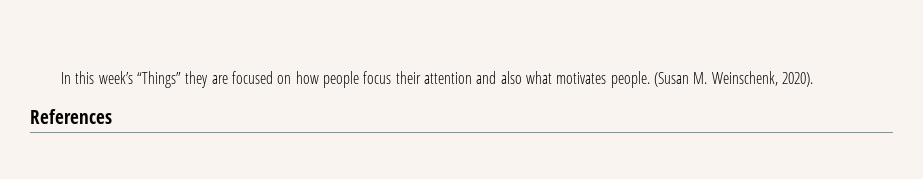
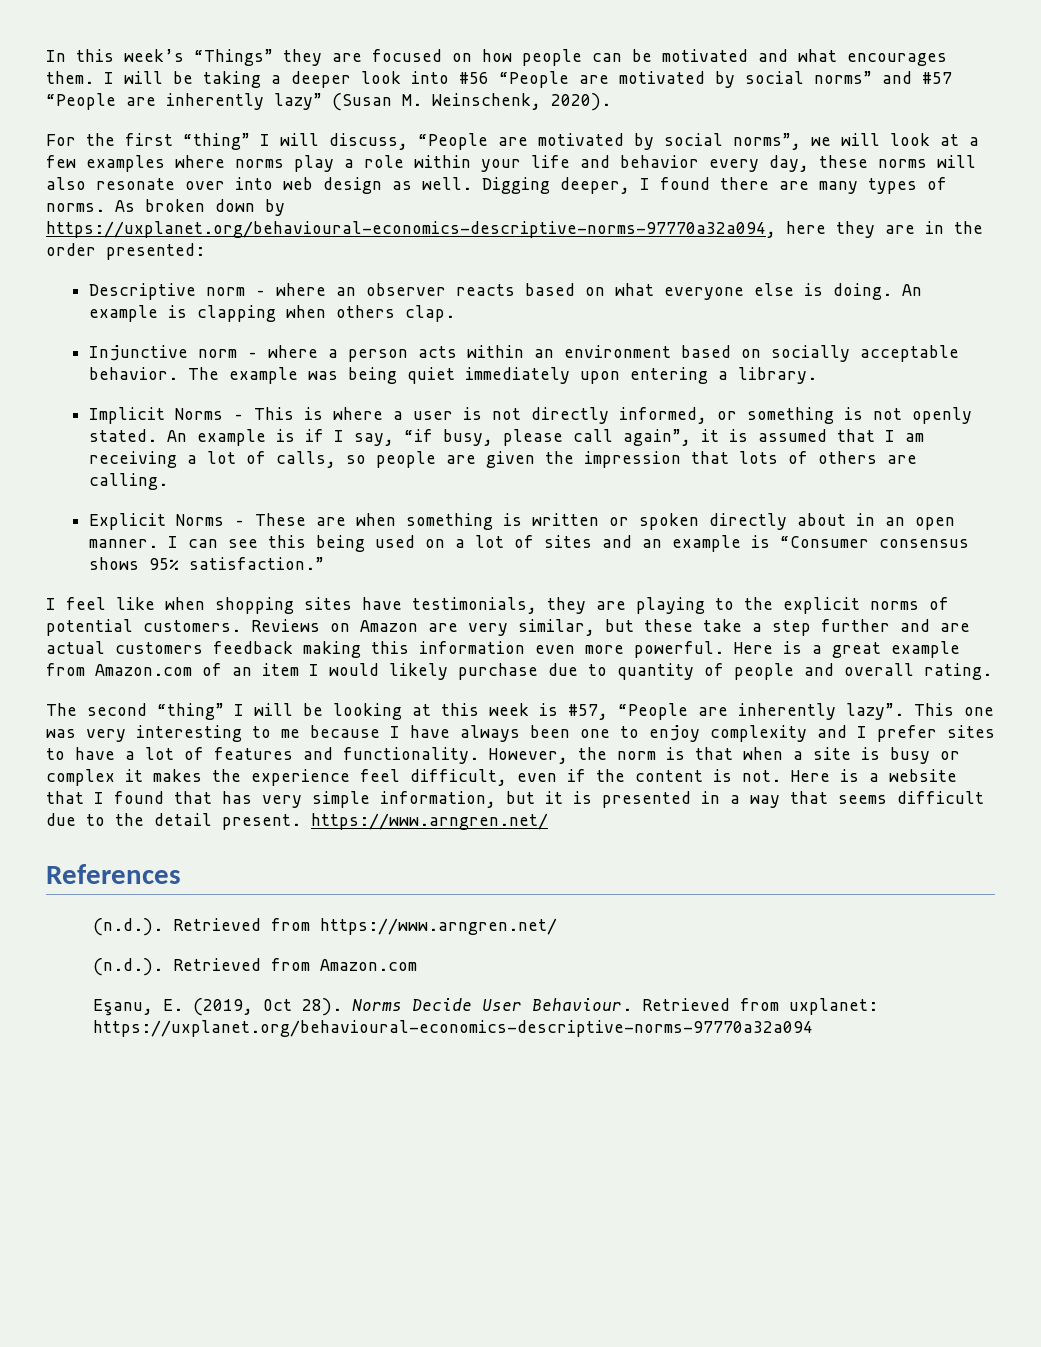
[363,71,813,88] [30,109,112,124] focus their attention and also what motivates people. (Susan M. Weinschenk, 2020). // References -> [592,49,947,66] [46,71,952,88] [46,93,611,111] [46,133,979,150] [46,155,976,172] [46,177,947,194] [46,199,285,216] [46,221,983,238] [46,243,205,260] [88,283,922,300] [88,305,455,322] [88,345,959,362] [88,367,817,384] [88,407,972,424] [88,429,924,446] [88,451,917,468] [88,473,168,490] [88,513,955,530] [88,535,969,552] [88,557,324,570] [46,597,949,614] [46,619,970,636] [46,641,960,658] [46,663,992,680] [46,703,994,720] [46,725,995,742] [46,747,960,764] [46,769,957,786] [46,791,984,808] [46,813,548,830] [46,864,181,884] [92,918,557,936] [92,958,417,976] [92,998,878,1016] [92,1020,813,1037] can be motivated and what encourages them. I will be taking a deeper look into #56 “People are motivated by social norms” and #57 “People are inherently lazy” (Susan M. Weinschenk, 2020). // For the first “thing” I will discuss, “People are motivated by social norms”, we will look at a few examples where norms play a role within your life and behavior every day, these norms will also resonate over into web design as well. Digging deeper, I found there are many types of norms. As broken down by https://uxplanet.org/behavioural-economics-descriptive-norms-97770a32a094, here they are in the order presented: // Descriptive norm – where an observer reacts based on what everyone else is doing. An example is clapping when others clap. // Injunctive norm – where a person acts within an environment based on socially acceptable behavior. The example was being quiet immediately upon entering a library. // Implicit Norms – This is where a user is not directly informed, or something is not openly stated. An example is if I say, “if busy, please call again”, it is assumed that I am receiving a lot of calls, so people are given the impression that lots of others are calling. // Explicit Norms – These are when something is written or spoken directly about in an open manner. I can see this being used on a lot of sites and an example is “Consumer consensus shows 95% satisfaction.” // I feel like when shopping sites have testimonials, they are playing to the explicit norms of potential customers. Reviews on Amazon are very similar, but these take a step further and are actual customers feedback making this information even more powerful. Here is a great example from Amazon.com of an item I would likely purchase due to quantity of people and overall rating. // The second “thing” I will be looking at this week is #57, “People are inherently lazy”. This one was very interesting to me because I have always been one to enjoy complexity and I prefer sites to have a lot of features and functionality. However, the norm is that when a site is busy or complex it makes the experience feel difficult, even if the content is not. Here is a website that I found that has very simple information, but it is presented in a way that seems difficult due to the detail present. https://www.arngren.net/ // References // (n.d.). Retrieved from https://www.arngren.net/ // (n.d.). Retrieved from Amazon.com // Eşanu, E. (2019, Oct 28). Norms Decide User Behaviour. Retrieved from uxplanet: https://uxplanet.org/behavioural-economics-descriptive-norms-97770a32a094

